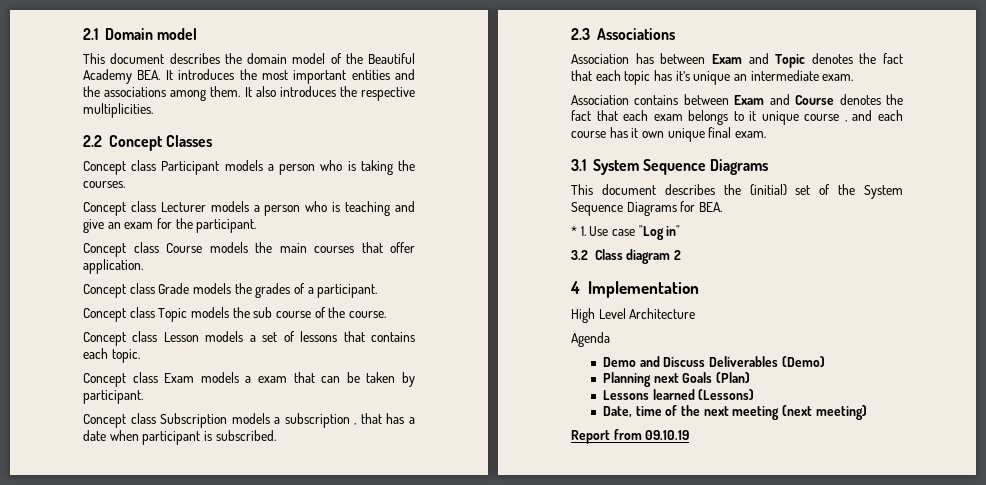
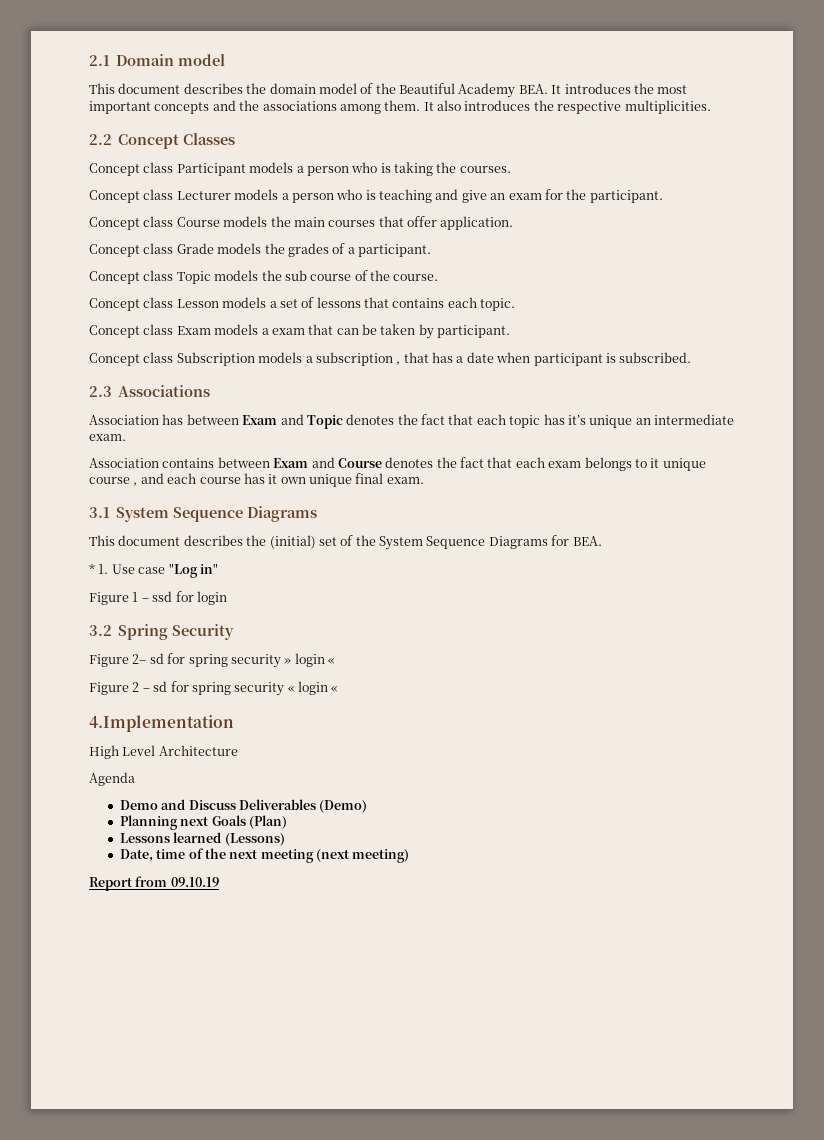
[351,70,390,80] entities -> [154,102,210,114] concepts
[571,249,682,264] [570,281,700,298] 3.2 Class diagram 2 // 4 Implementation -> [89,591,227,605] [89,624,235,640] [89,653,335,668] [89,681,339,696] [89,715,234,732] Figure 1 – ssd for login // 3.2 Spring Security // Figure 2– sd for spring security » login « // Figure 2 – sd for spring security « login « // 4.Implementation

